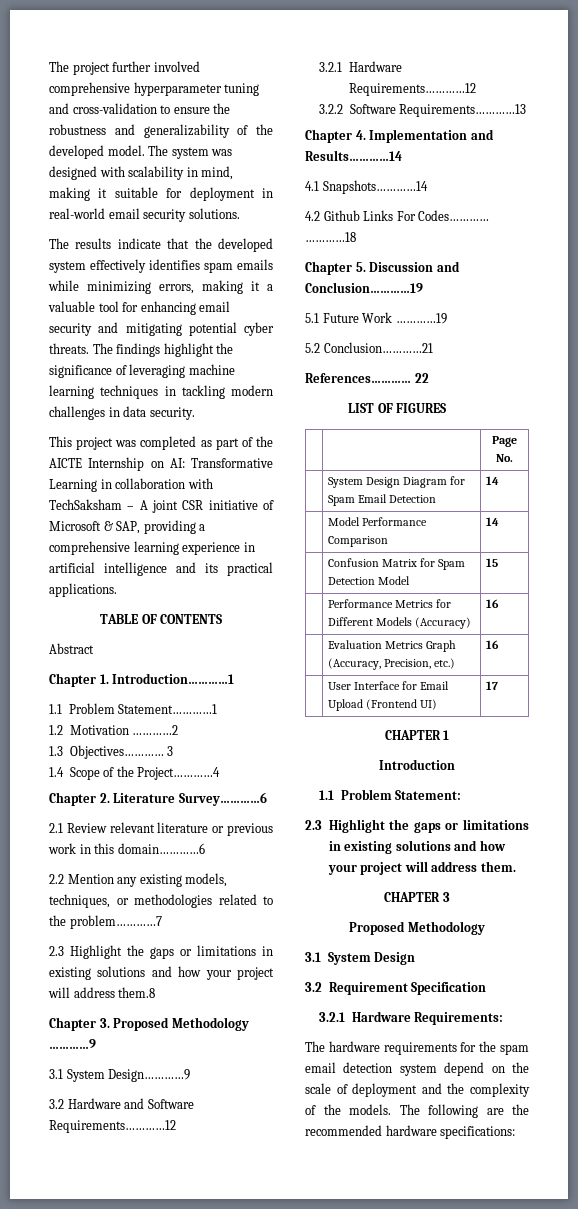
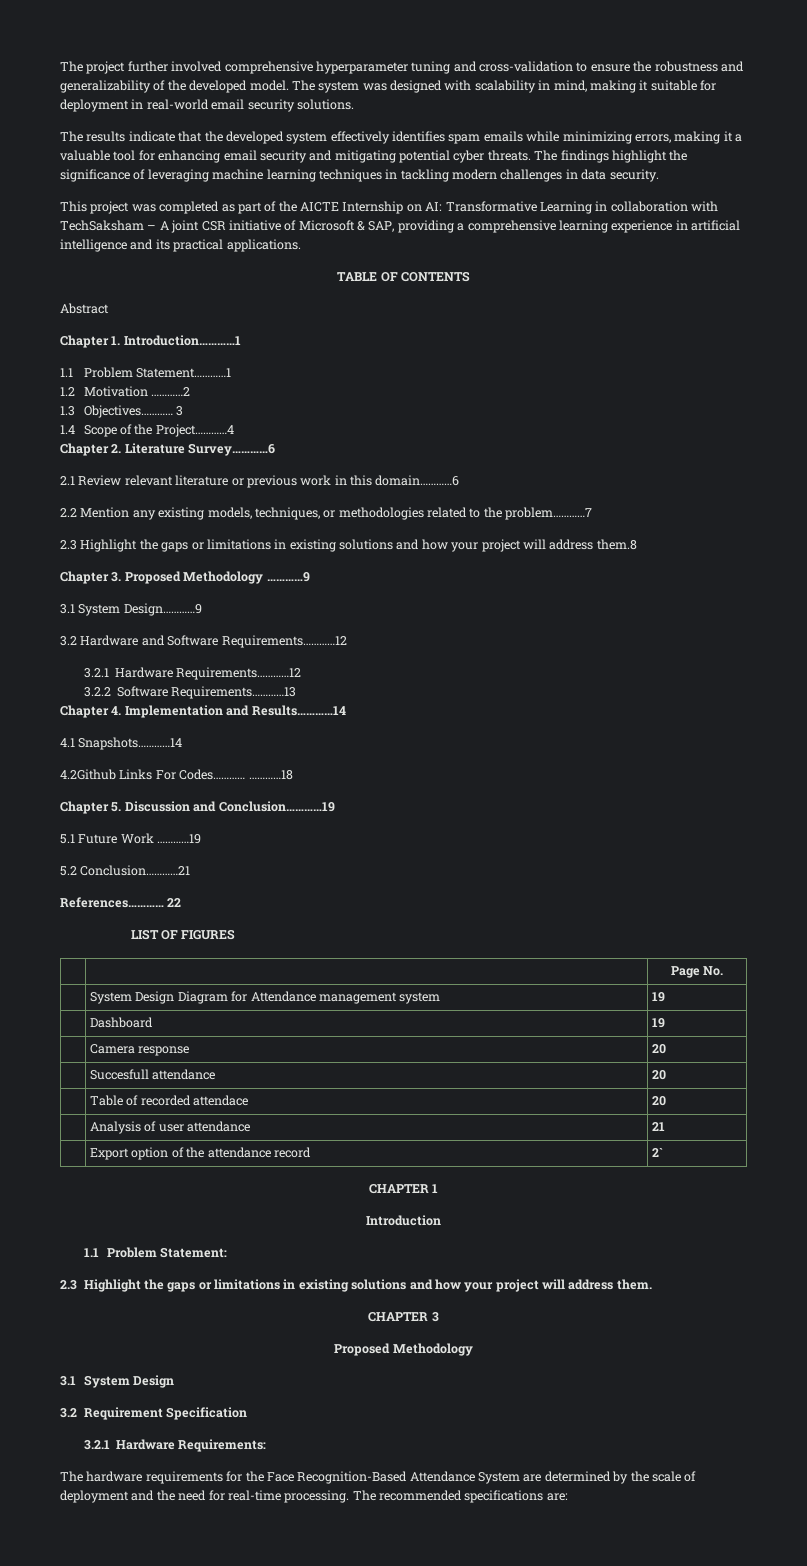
[305,210,360,221] 4.2 Github -> [60,769,116,780] 4.2Github
[327,494,436,506] [485,476,499,485] [327,517,427,526] [327,536,388,547] [485,517,499,526] [327,558,466,570] [327,576,410,585] [485,558,498,567] [327,599,451,608] [327,617,471,629] [485,599,499,608] [327,640,456,652] [327,658,455,670] [485,640,499,649] [327,681,450,690] [327,699,437,711] [485,681,498,690] Spam Email Detection | 14 // | Model Performance Comparison | 14 // | Confusion Matrix for Spam Detection Model | 15 // | Performance Metrics for Different Models (Accuracy) | 16 // | Evaluation Metrics Graph (Accuracy, Precision, etc.) | 16 // | User Interface for Email Upload (Frontend UI) | 17 -> [250,991,441,1004] [652,992,666,1002] [90,1017,154,1028] [652,1018,666,1028] [90,1044,190,1056] [652,1044,667,1054] [90,1069,216,1080] [652,1070,667,1080] [90,1095,249,1106] [652,1096,667,1106] [90,1121,251,1134] [652,1122,666,1131] [90,1147,311,1160] [652,1147,664,1157] Attendance management system | 19 // | Dashboard | 19 // | Camera response | 20 // | Succesfull attendance | 20 // | Table of recorded attendace | 20 // | Analysis of user attendance | 21 // | Export option of the attendance record | 2`
[500,1044,529,1055] [305,1062,505,1076] spam email detection system depend on -> [266,1471,629,1484] Face Recognition-Based Attendance System are determined by
[470,1083,530,1097] [305,1104,529,1118] [305,1125,516,1139] complexity of the models. The following are the recommended hardware specifications: -> [178,1490,568,1503] need for real-time processing. The recommended specifications are:

